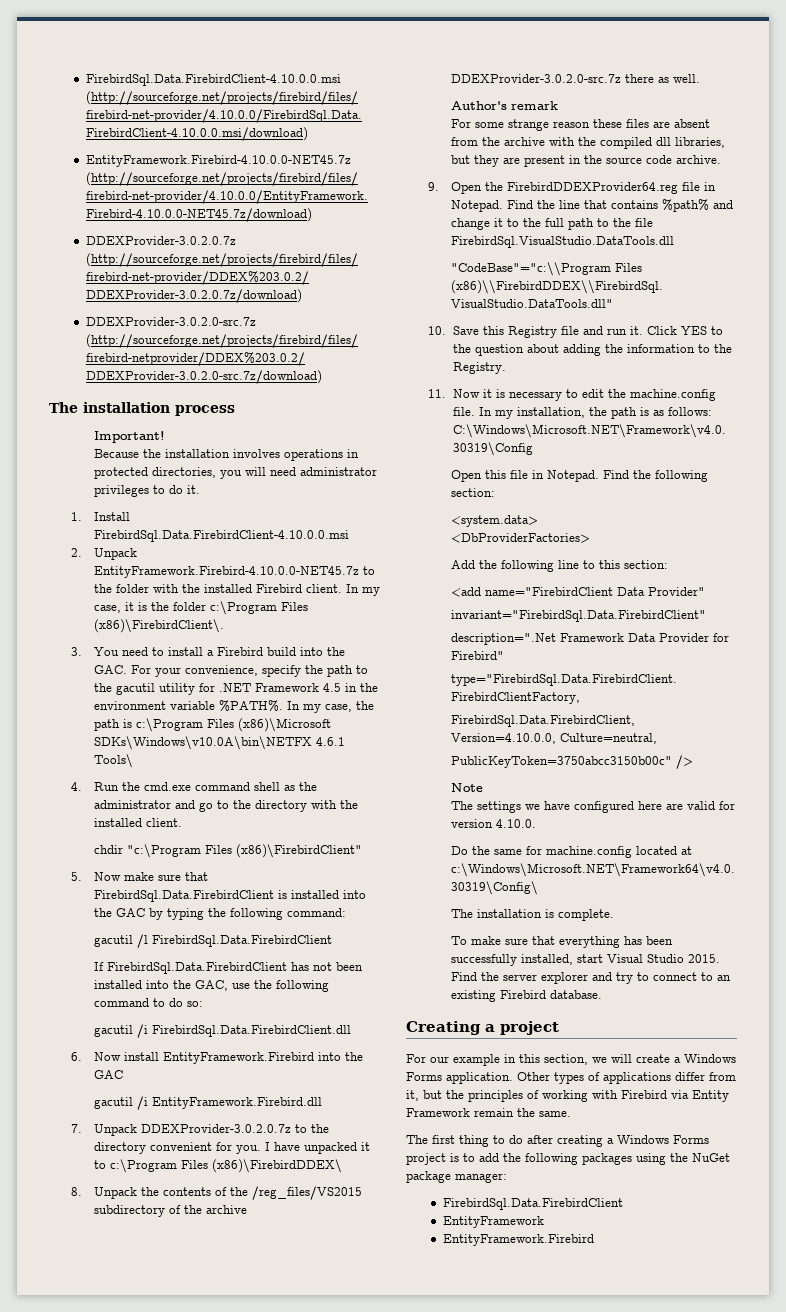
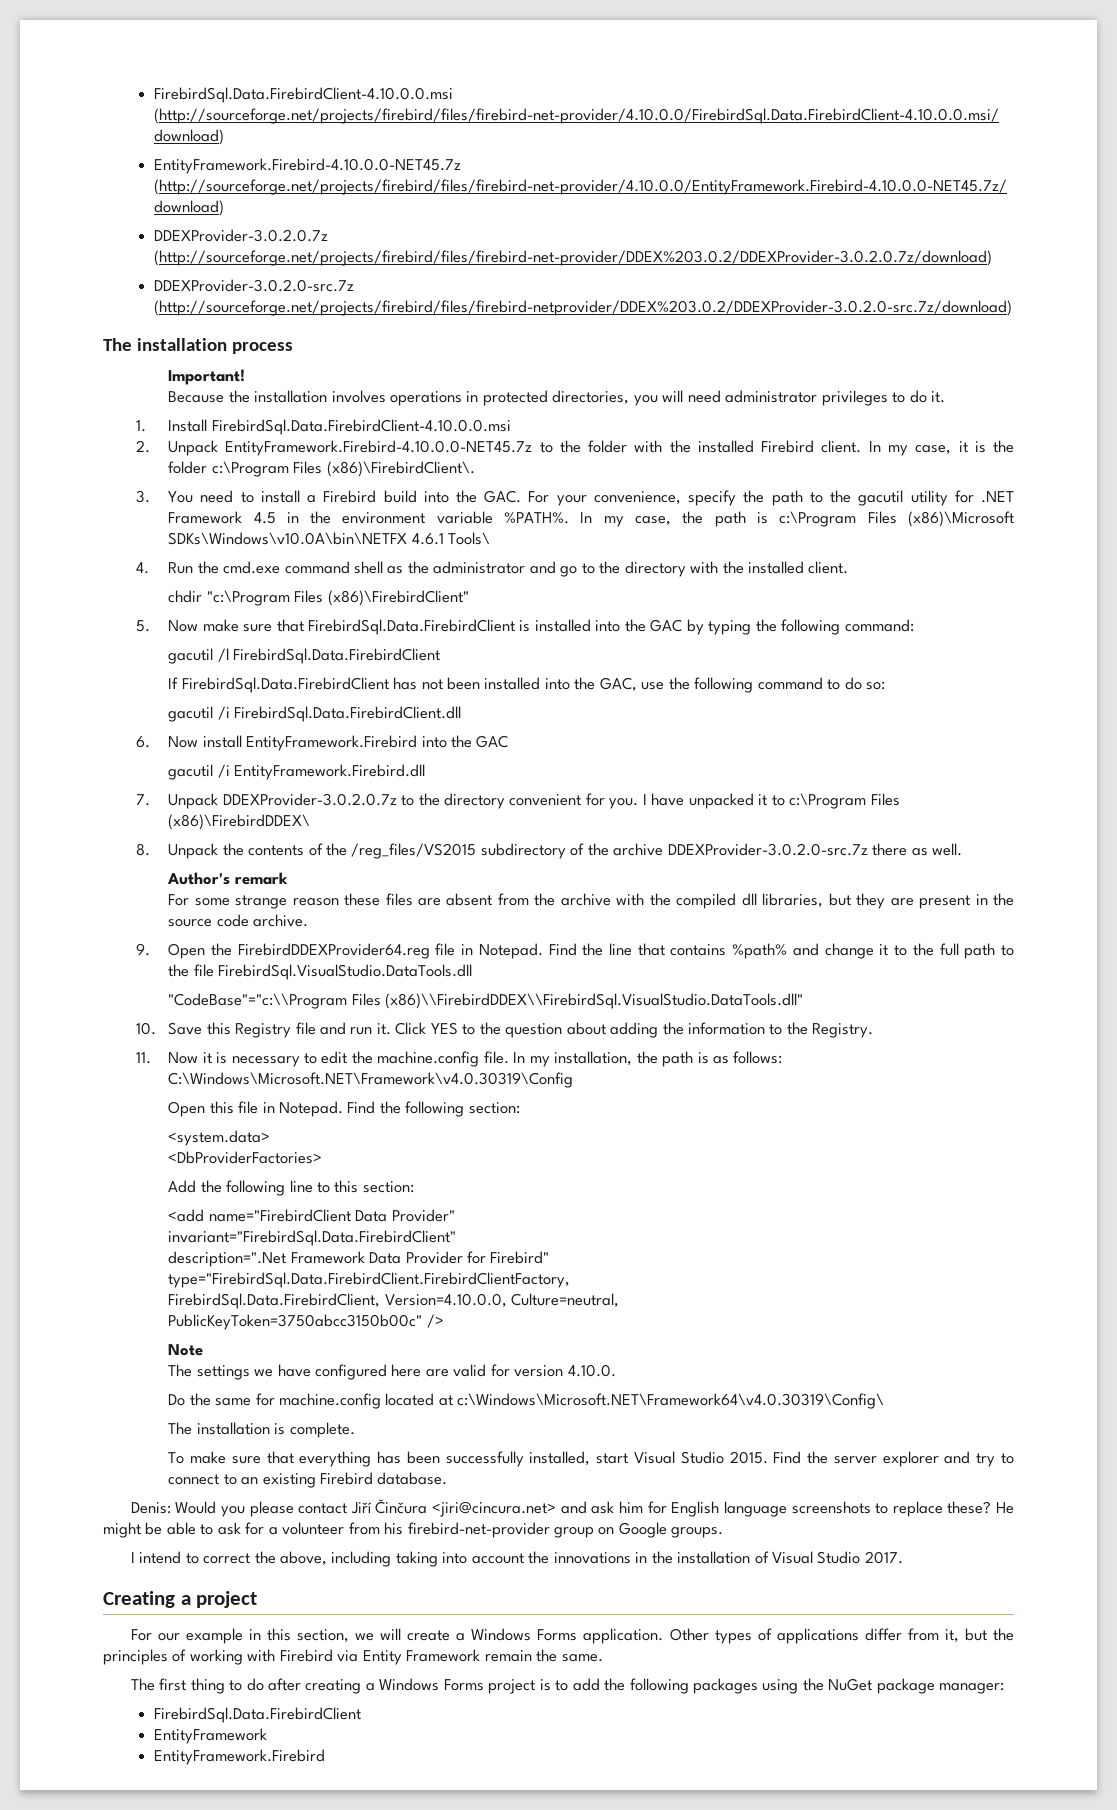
(602, 994) none -> [130,1499,1014,1517] [103,1522,724,1538] [130,1551,903,1567] // Denis: Would you please contact Jiří Činčura <jiri@cincura.net> and ask him for English language screenshots to replace these? He might be able to ask for a volunteer from his firebird-net-provider group on Google groups. // I intend to correct the above, including taking into account the innovations in the installation of Visual Studio 2017.

